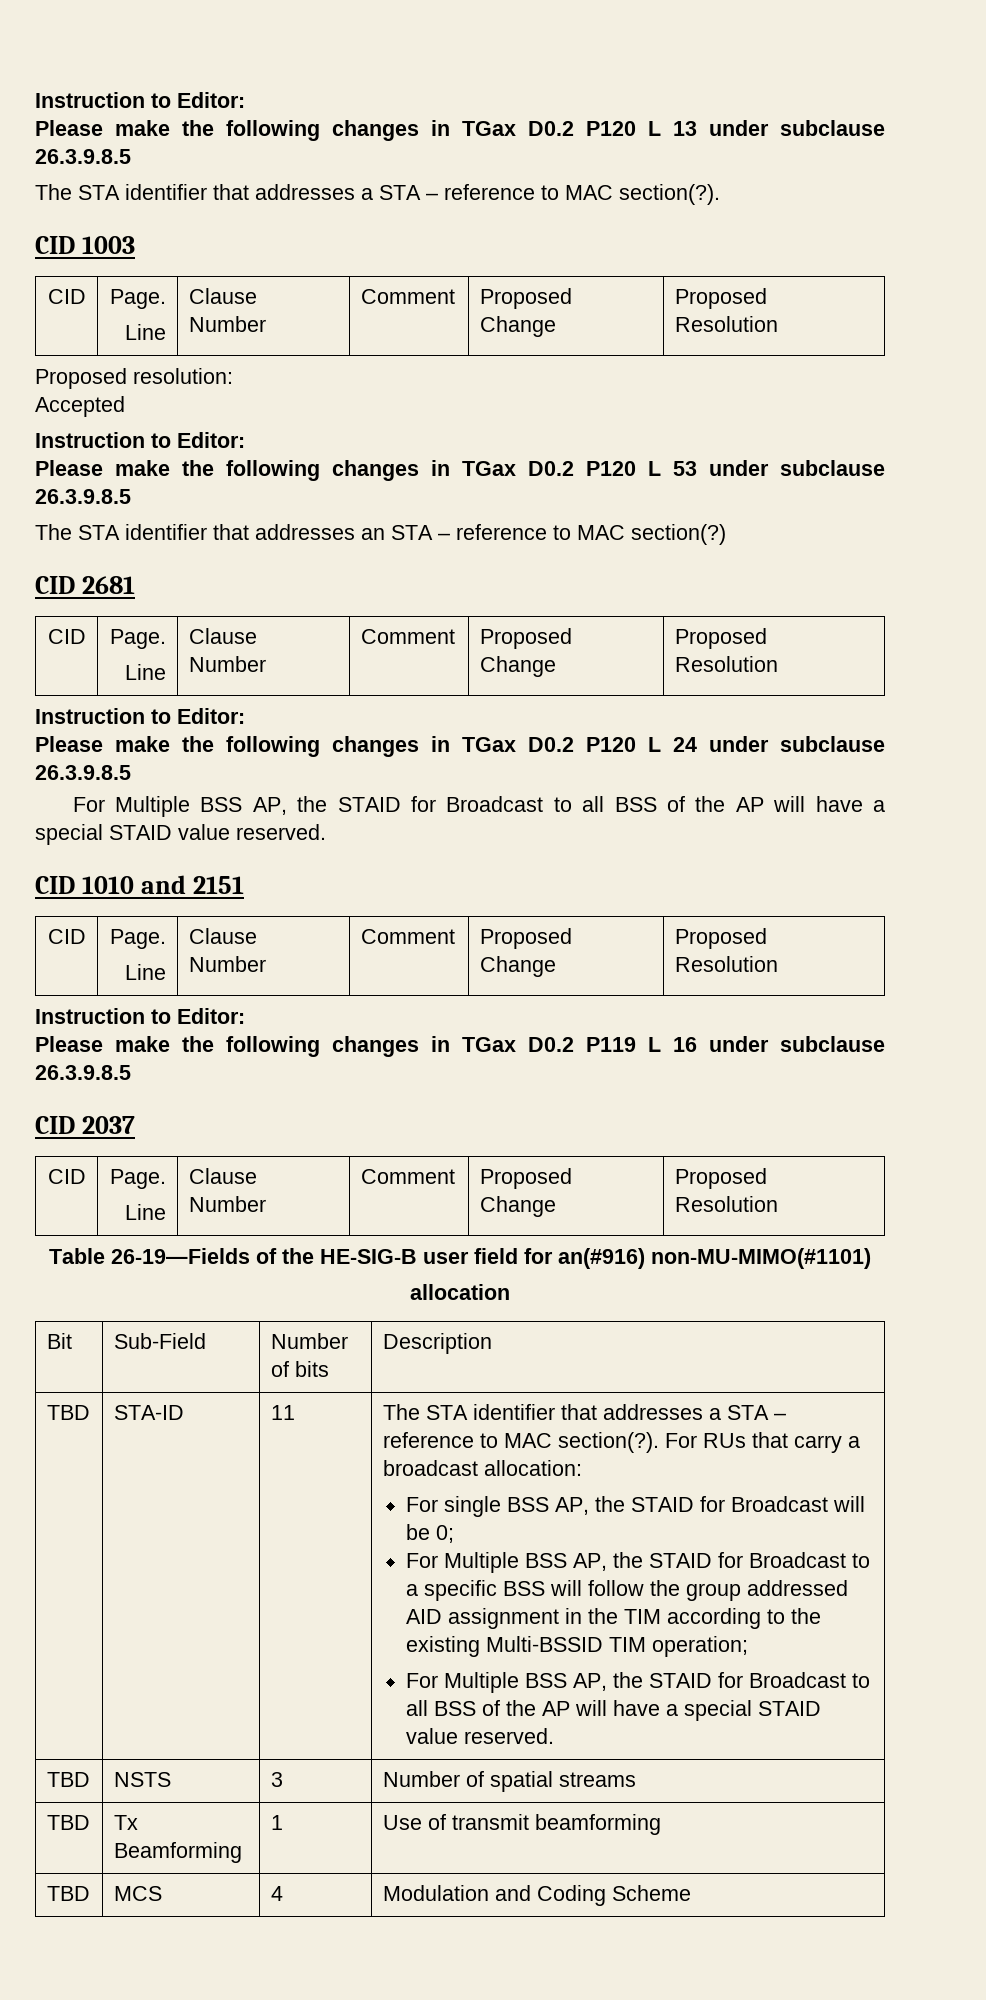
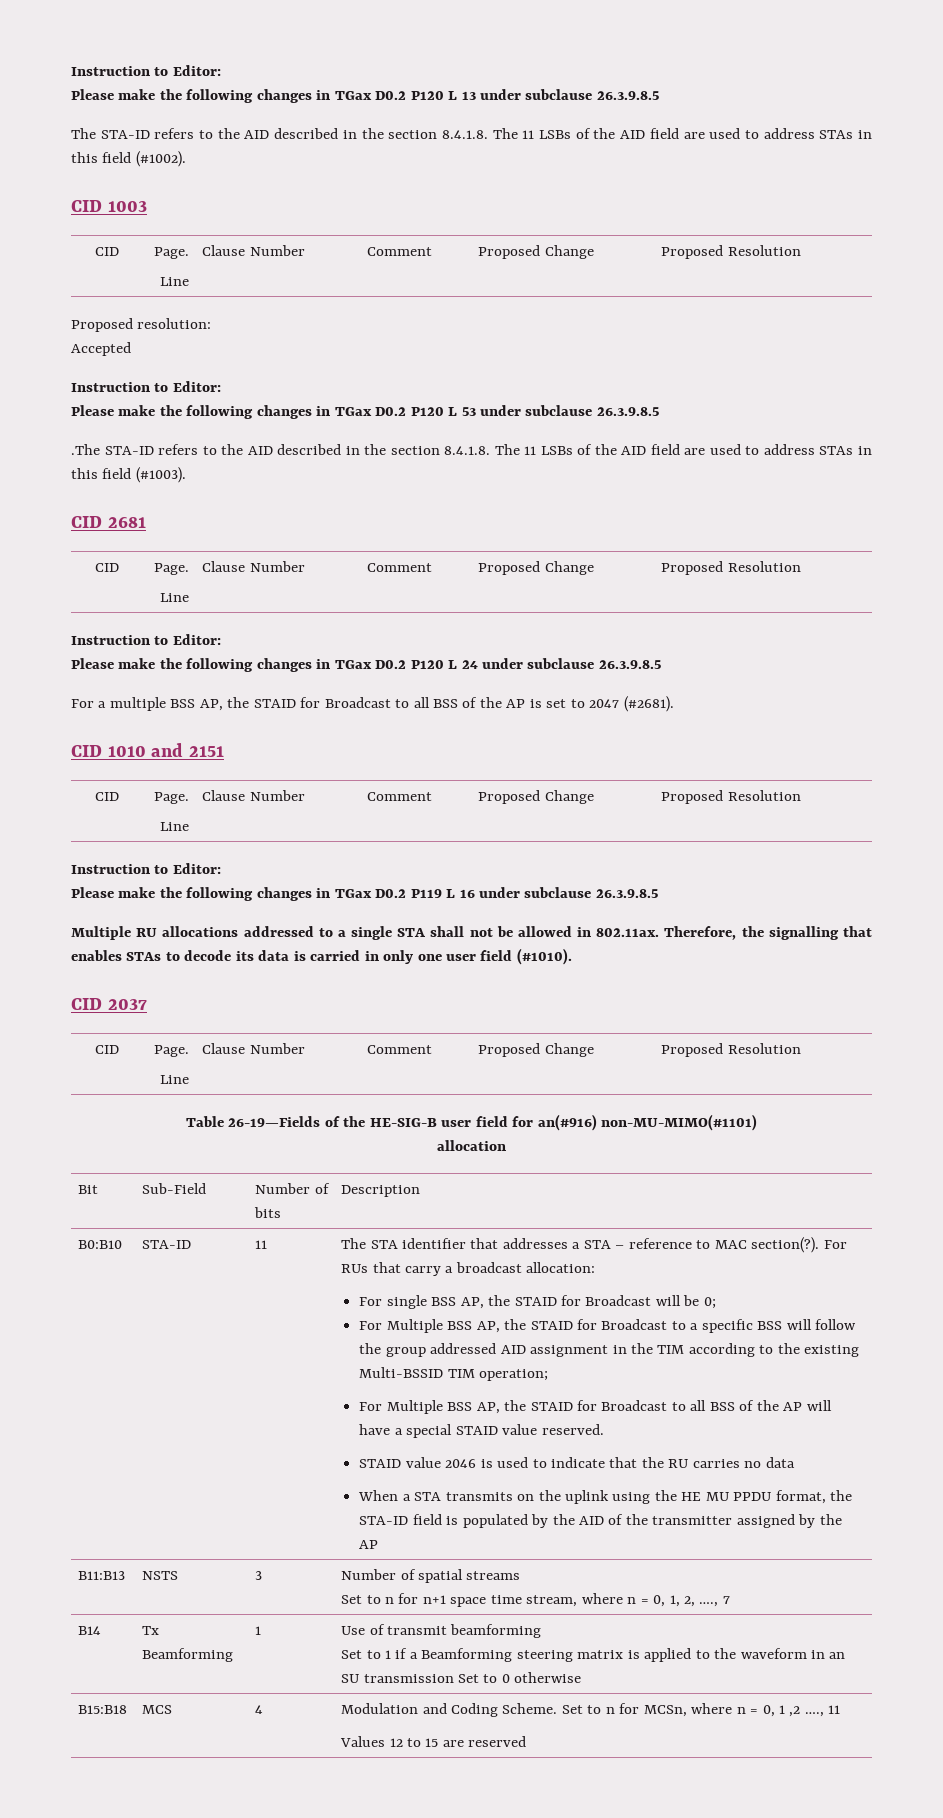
[78,184,720,205] STA identifier that addresses a STA – reference to MAC section(?). -> [100,128,872,139] [71,151,186,167] STA-ID refers to the AID described in the section 8.4.1.8. The 11 LSBs of the AID field are used to address STAs in this field (#1002).
[35,524,726,545] The STA identifier that addresses an STA – reference to MAC section(?) -> [71,444,872,455] [71,467,186,483] .The STA-ID refers to the AID described in the section 8.4.1.8. The 11 LSBs of the AID field are used to address STAs in this field (#1003).
[114,796,190,817] Multiple -> [98,697,166,711] a multiple
[773,796,885,812] [35,824,326,845] will have a special STAID value reserved. -> [529,696,674,712] is set to 2047 (#2681).
(131, 1072) none -> [71,926,872,940] [71,948,572,965] // Multiple RU allocations addressed to a single STA shall not be allowed in 802.11ax. Therefore, the signalling that enables STAs to decode its data is carried in only one user field (#1010).
[46,1405,90,1420] TBD -> [78,1240,123,1249] B0:B10
[46,1772,90,1787] // TBD -> [359,1457,795,1468] [358,1490,853,1504] [359,1514,842,1528] [359,1540,379,1549] [78,1571,126,1580] // STAID value 2046 is used to indicate that the RU carries no data // When a STA transmits on the uplink using the HE MU PPDU format, the STA-ID field is populated by the AID of the transmitter assigned by the AP // B11:B13
[46,1815,90,1830] // TBD -> [341,1593,730,1607] [78,1626,102,1635] // Set to n for n+1 space time stream, where n = 0, 1, 2, …., 7 // B14
[46,1886,90,1901] // TBD -> [341,1648,846,1662] [341,1672,582,1683] [78,1705,128,1714] // Set to 1 if a Beamforming steering matrix is applied to the waveform in an SU transmission Set to 0 otherwise // B15:B18
[611,1885,691,1901] Scheme -> [502,1703,841,1717] [340,1736,527,1747] Scheme. Set to n for MCSn, where n = 0, 1 ,2 …., 11 // Values 12 to 15 are reserved

